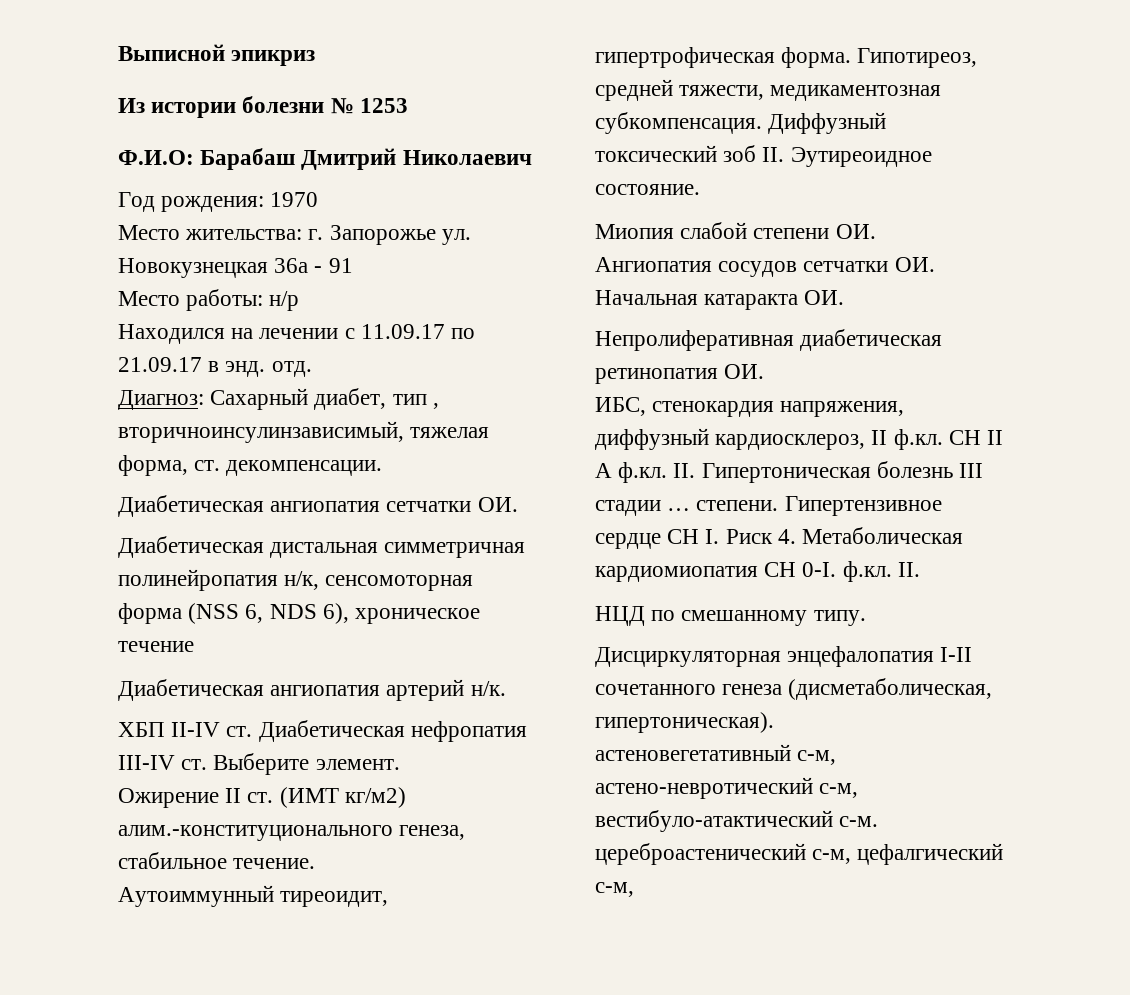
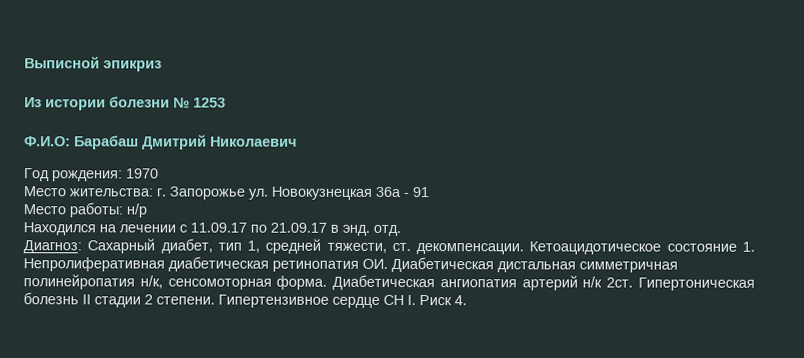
[432,403,439,409] [118,421,490,443] [118,455,383,476] [118,495,518,517] , вторичноинсулинзависимый, тяжелая форма, ст. декомпенсации. // Диабетическая ангиопатия сетчатки ОИ. // -> [247,238,755,255] [23,256,388,272] 1, средней тяжести, ст. декомпенсации. Кетоацидотическое состояние 1. Непролиферативная диабетическая ретинопатия ОИ.
[118,603,481,624] [118,641,194,652] [118,679,506,701] [118,720,527,742] [118,753,400,775] [118,787,406,808] [118,825,466,841] [118,852,316,869] [118,885,389,907] [595,47,978,68] [595,79,942,101] [595,112,887,134] [595,145,932,167] [595,184,700,195] [595,222,876,239] [595,257,935,277] [595,290,845,310] [595,329,943,351] [595,364,765,384] [595,397,905,417] [595,428,1004,450] [595,461,984,483] [595,500,691,516] форма (NSS 6, NDS 6), хроническое течение // Диабетическая ангиопатия артерий н/к. // ХБП II-IV ст. Диабетическая нефропатия III-IV ст. Выберите элемент. // Ожирение II ст. (ИМТ кг/м2) алим.-конституционального генеза, стабильное течение. // Аутоиммунный тиреоидит, гипертрофическая форма. Гипотиреоз, средней тяжести, медикаментозная субкомпенсация. Диффузный токсический зоб II. Эутиреоидное состояние. // Миопия слабой степени ОИ. // Ангиопатия сосудов сетчатки ОИ. Начальная катаракта ОИ. // Непролиферативная диабетическая ретинопатия ОИ. // ИБС, стенокардия напряжения, диффузный кардиосклероз, II ф.кл. СН II А ф.кл. II. Гипертоническая болезнь III стадии … -> [276,274,756,291] [23,292,153,308] форма. Диабетическая ангиопатия артерий н/к 2ст. Гипертоническая болезнь II стадии 2
[802,527,964,544] [595,561,920,582] [595,606,866,626] [595,646,973,667] [595,678,993,700] [595,712,774,733] [595,744,837,765] [595,777,859,799] [595,810,879,832] [595,843,1004,865] [595,882,634,897] Метаболическая кардиомиопатия СН 0-I. ф.кл. II. // НЦД по смешанному типу. // Дисциркуляторная энцефалопатия I-II сочетанного генеза (дисметаболическая, гипертоническая). // астеновегетативный с-м, астено-невротический с-м, вестибуло-атактический с-м. цереброастенический с-м, цефалгический с-м, -> (467, 300) none

